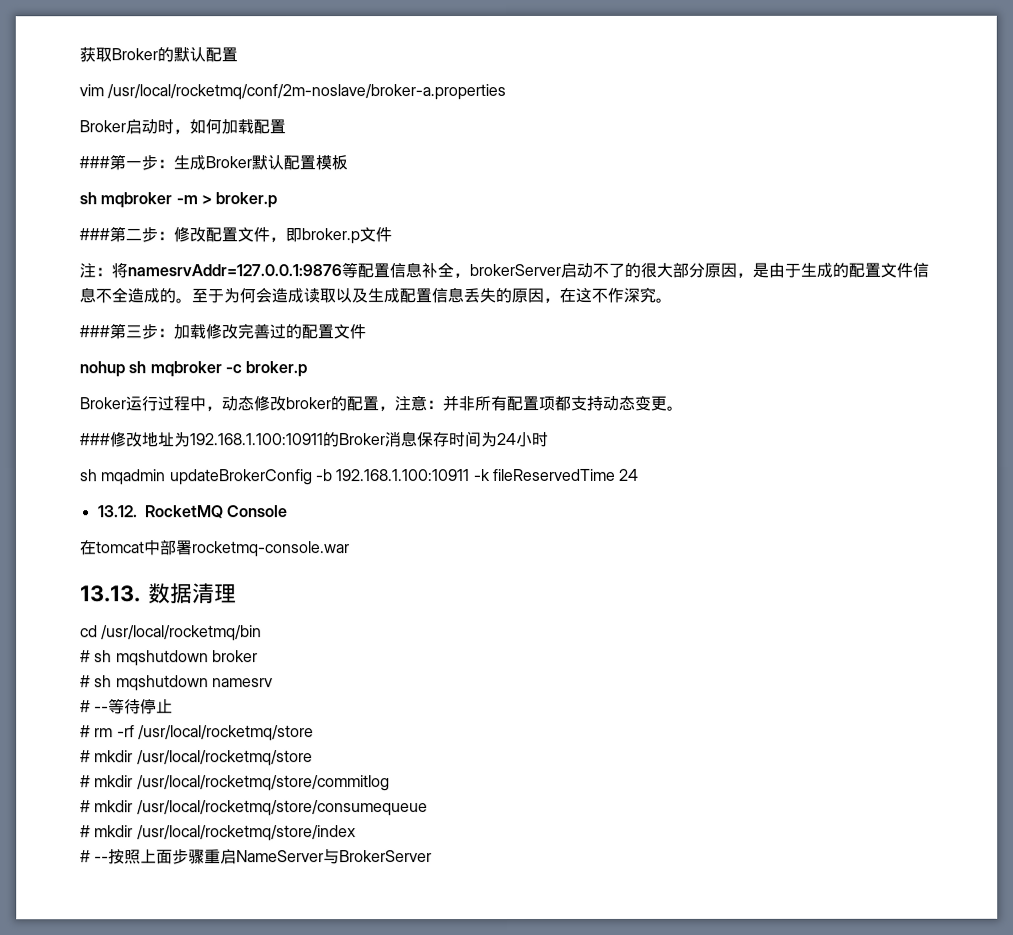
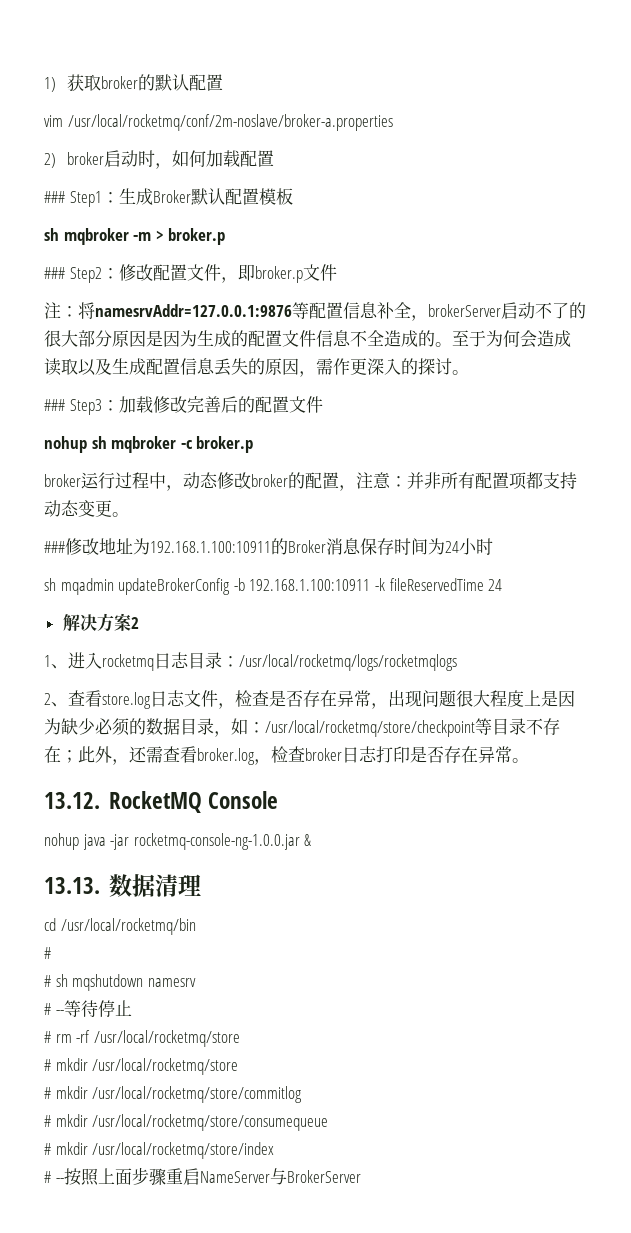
[79,47,158,63] 获取Broker -> [44,74,139,92] 1)获取broker
[79,120,126,133] Broker -> [44,152,105,168] 2) broker
[109,154,158,171] 第一步 -> [69,191,102,207] Step1
[109,226,158,243] 第二步 -> [69,267,102,283] Step2
[736,262,801,278] ，是由于 -> [146,330,197,347] 是因为
[559,286,672,303] [79,323,158,340] 在这不作深究。 // ###第三步 -> [316,358,469,375] [44,399,102,415] 需作更深入的探讨。 // ### Step3
[269,324,286,340] 过 -> [220,396,238,413] 后
[79,397,126,410] Broker -> [44,474,81,487] broker
[97,505,288,519] [80,540,350,558] 13.12. RocketMQ Console // 在tomcat中部署rocketmq-console.war -> [62,613,139,632] [44,652,457,671] [44,690,575,709] [44,718,560,737] [44,746,529,765] [44,791,278,813] [44,833,312,850] 解决方案2 // 1、进入rocketmq日志目录：/usr/local/rocketmq/logs/rocketmqlogs // 2、查看store.log日志文件，检查是否存在异常，出现问题很大程度上是因为缺少必须的数据目录，如：/usr/local/rocketmq/store/checkpoint等目录不存在；此外，还需查看broker.log，检查broker日志打印是否存在异常。 // 13.12. RocketMQ Console // nohup java -jar rocketmq-console-ng-1.0.0.jar &
[94,650,258,667] sh mqshutdown broker -> (51, 953) none

